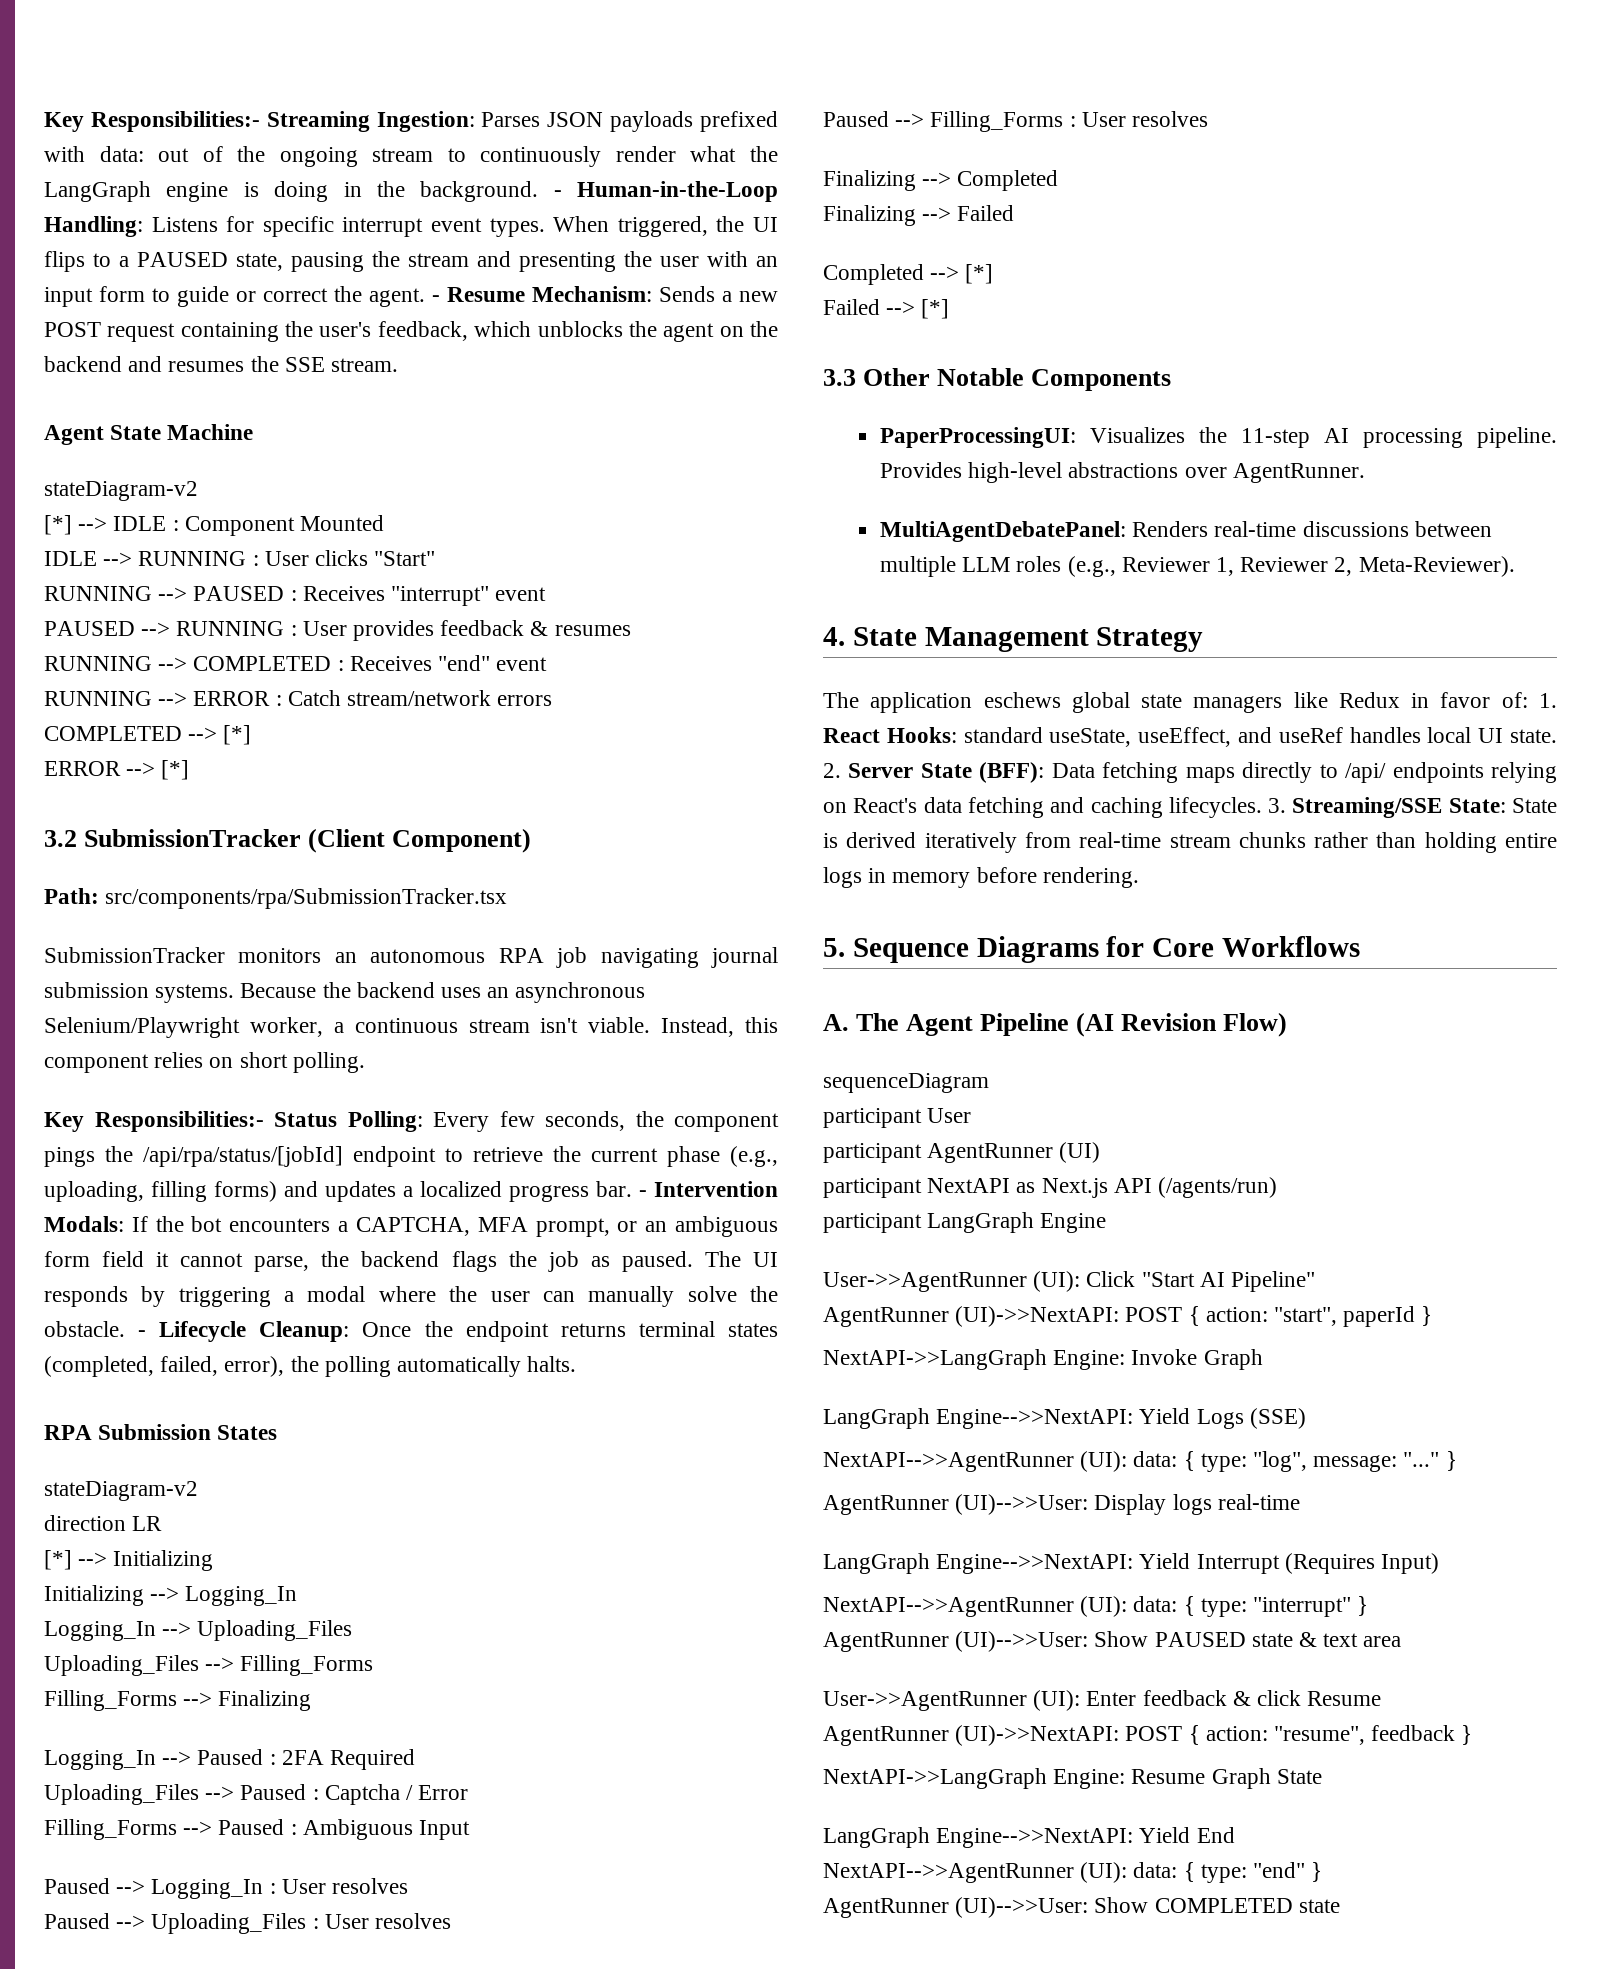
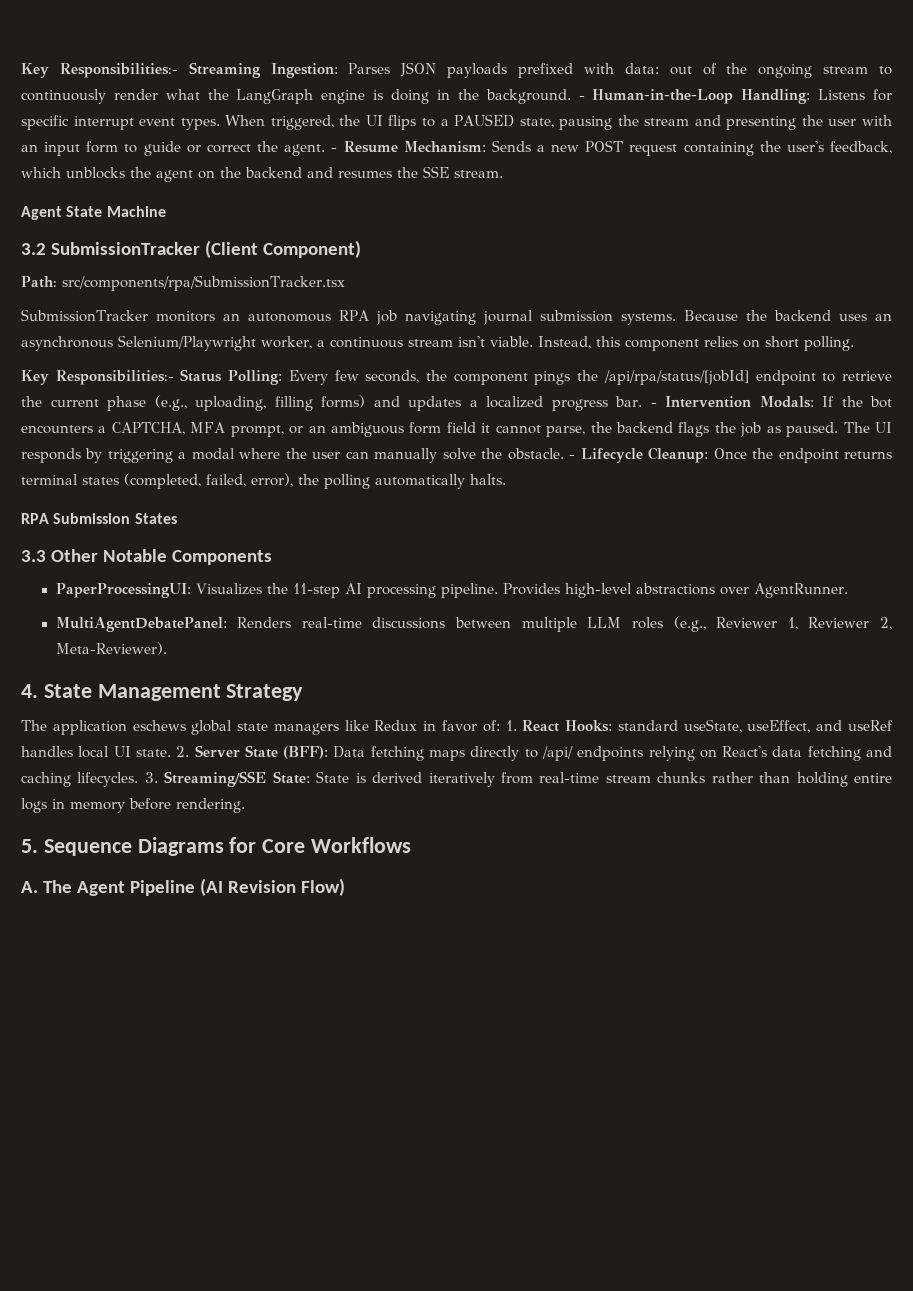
[44,481,198,501] [44,515,385,536] [44,550,436,566] [44,586,547,606] [44,620,631,641] [44,655,548,671] [44,690,553,706] [44,725,252,745] [44,760,190,780] // stateDiagram-v2 // [*] --> IDLE : Component Mounted // IDLE --> RUNNING : User clicks "Start" // RUNNING --> PAUSED : Receives "interrupt" event // PAUSED --> RUNNING : User provides feedback & resumes // RUNNING --> COMPLETED : Receives "end" event // RUNNING --> ERROR : Catch stream/network errors // COMPLETED --> [*] // ERROR --> [*] -> (166, 211) none
[44,1481,198,1501] [44,1515,163,1531] [44,1550,214,1571] [44,1585,298,1606] [44,1620,353,1641] [44,1655,374,1676] [44,1690,312,1711] [44,1749,416,1770] [44,1784,469,1805] [44,1819,471,1840] [44,1878,409,1899] [44,1913,452,1934] [823,111,1209,132] [823,170,1059,191] [823,205,1015,226] [823,264,994,285] [823,299,950,319] // stateDiagram-v2 // direction LR // [*] --> Initializing // Initializing --> Logging_In // Logging_In --> Uploading_Files // Uploading_Files --> Filling_Forms // Filling_Forms --> Finalizing // Logging_In --> Paused : 2FA Required // Uploading_Files --> Paused : Captcha / Error // Filling_Forms --> Paused : Ambiguous Input // Paused --> Logging_In : User resolves // Paused --> Uploading_Files : User resolves // Paused --> Filling_Forms : User resolves // Finalizing --> Completed // Finalizing --> Failed // Completed --> [*] // Failed --> [*] -> (177, 518) none
[823,1073,989,1093] [823,1108,972,1128] [823,1142,1101,1163] [823,1177,1278,1198] [823,1212,1107,1233] [823,1271,1316,1292] [823,1306,1433,1327] [823,1349,1263,1370] [823,1408,1306,1429] [823,1451,1457,1472] [823,1494,1300,1515] [823,1553,1440,1574] [823,1596,1369,1617] [823,1631,1402,1652] [823,1690,1382,1711] [823,1725,1473,1746] [823,1768,1322,1789] [823,1827,1235,1848] [823,1862,1323,1883] [823,1897,1340,1918] // sequenceDiagram // participant User // participant AgentRunner (UI) // participant NextAPI as Next.js API (/agents/run) // participant LangGraph Engine // User->>AgentRunner (UI): Click "Start AI Pipeline" // AgentRunner (UI)->>NextAPI: POST { action: "start", paperId } // NextAPI->>LangGraph Engine: Invoke Graph // LangGraph Engine-->>NextAPI: Yield Logs (SSE) // NextAPI-->>AgentRunner (UI): data: { type: "log", message: "..." } // AgentRunner (UI)-->>User: Display logs real-time // LangGraph Engine-->>NextAPI: Yield Interrupt (Requires Input) // NextAPI-->>AgentRunner (UI): data: { type: "interrupt" } // AgentRunner (UI)-->>User: Show PAUSED state & text area // User->>AgentRunner (UI): Enter feedback & click Resume // AgentRunner (UI)->>NextAPI: POST { action: "resume", feedback } // NextAPI->>LangGraph Engine: Resume Graph State // LangGraph Engine-->>NextAPI: Yield End // NextAPI-->>AgentRunner (UI): data: { type: "end" } // AgentRunner (UI)-->>User: Show COMPLETED state -> (345, 887) none

